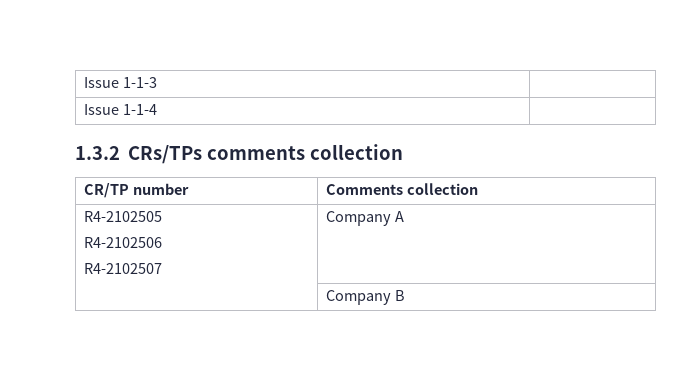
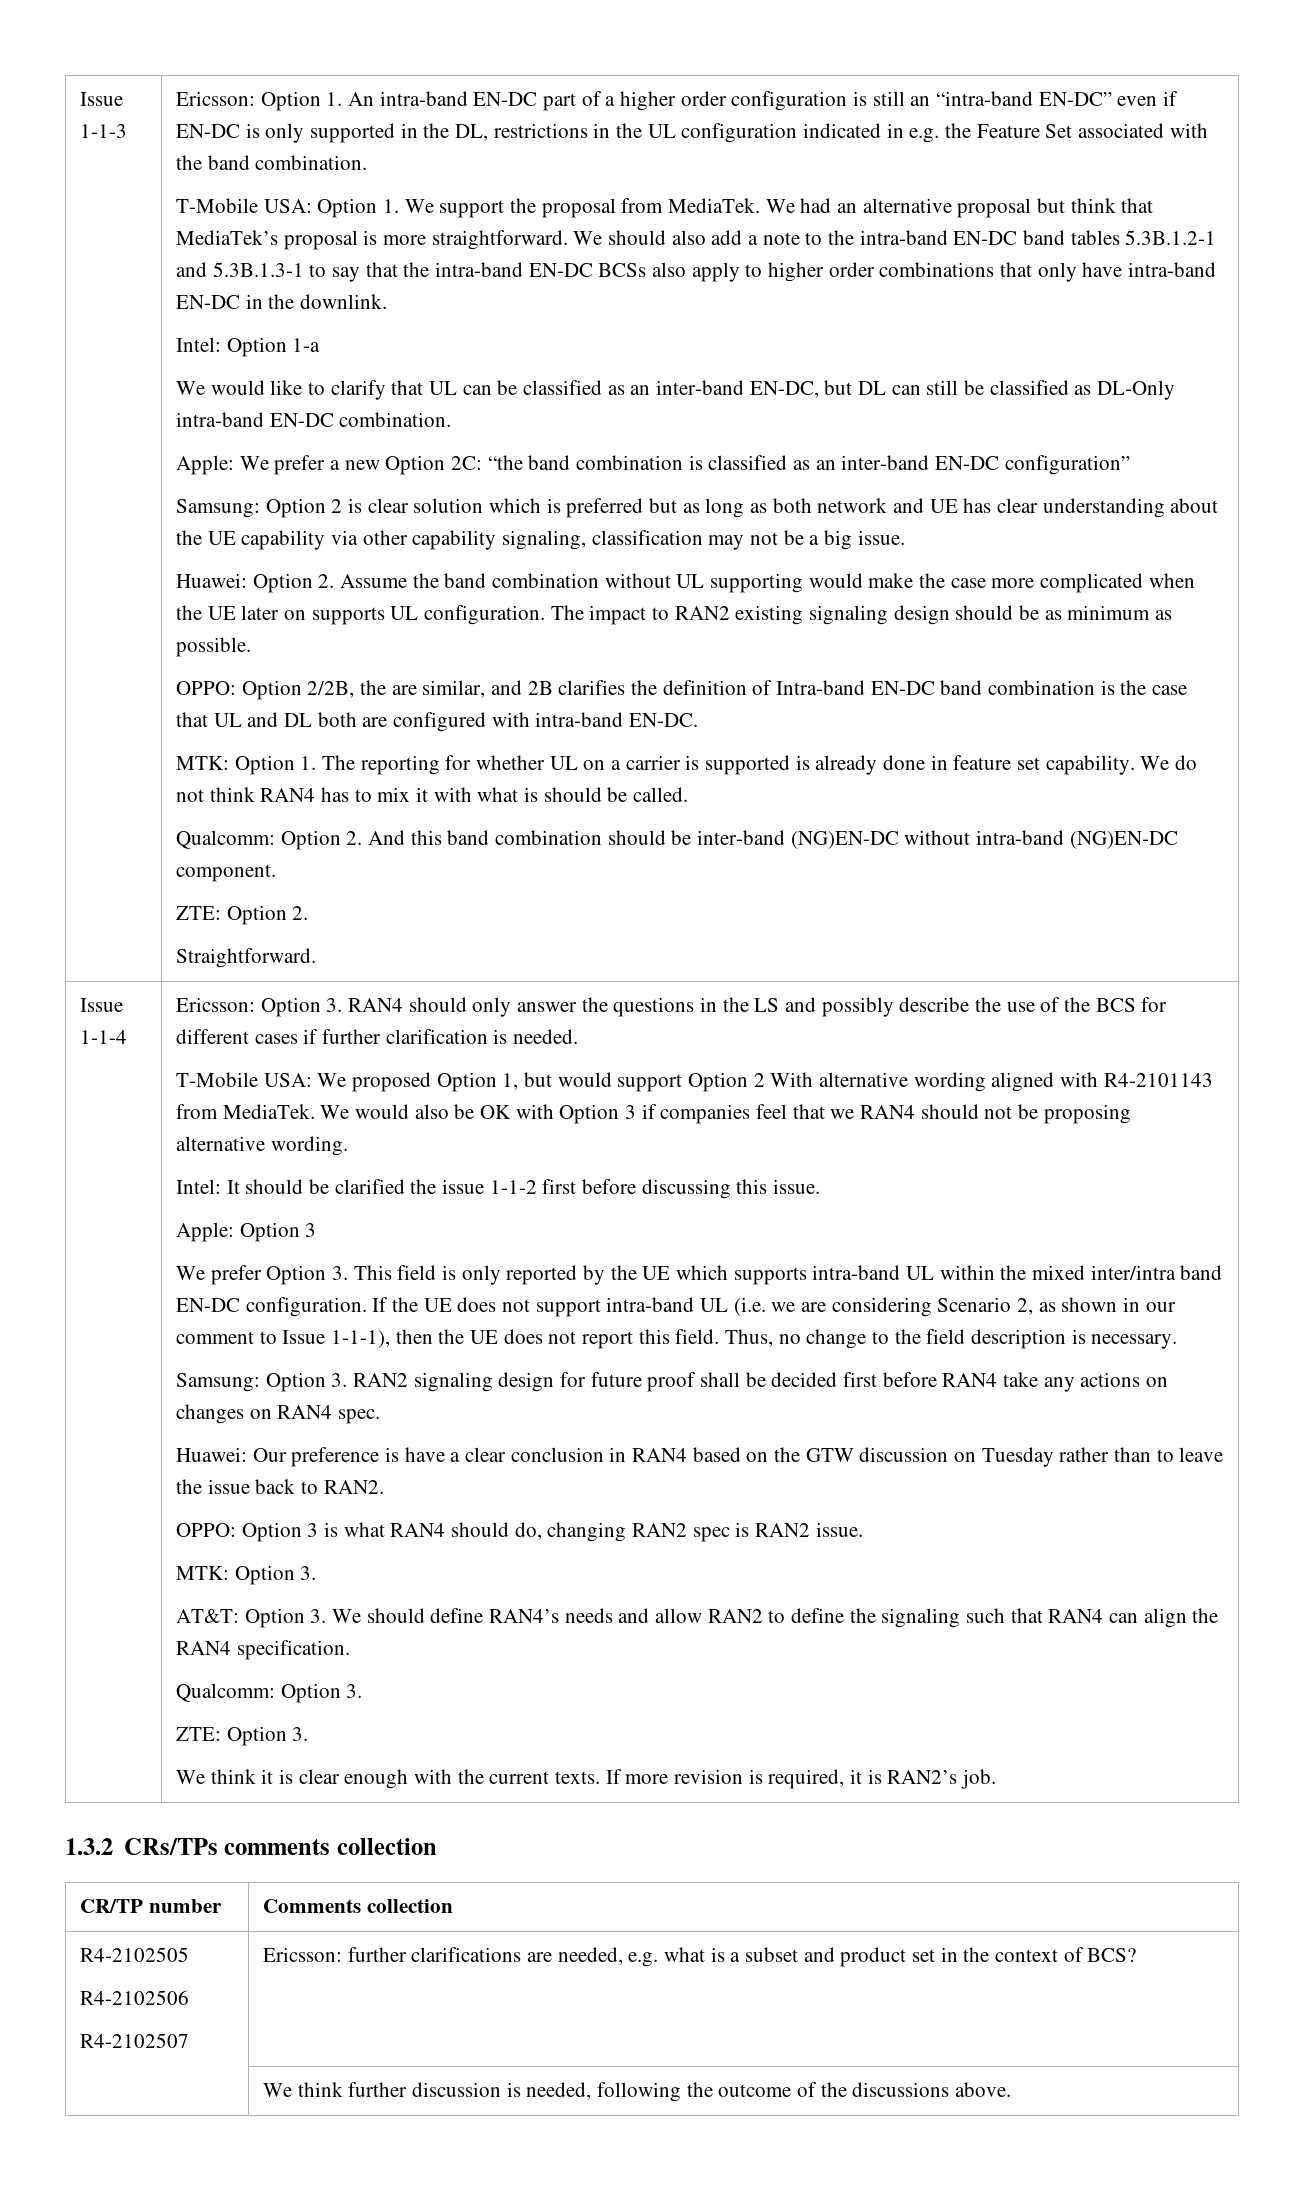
[83,104,157,115] // Issue 1-1-4 | -> [176,91,1179,111] [176,123,1208,143] [176,155,368,170] [176,198,1154,218] [176,230,1217,250] [176,262,1217,282] [176,294,388,309] [176,337,321,357] [176,380,1176,400] [176,412,452,427] [176,455,1130,475] [176,498,1219,518] [176,530,905,550] [176,573,1195,593] [176,605,1173,625] [176,637,252,657] [176,680,1188,700] [176,712,699,732] [176,755,1198,775] [176,787,689,802] [176,830,1178,850] [176,864,277,882] [176,905,309,925] [176,948,317,968] [80,998,124,1012] [80,1030,128,1044] [176,997,1168,1017] [176,1029,579,1044] [176,1072,1213,1092] [176,1104,1131,1124] [176,1136,348,1156] [176,1179,821,1199] [176,1222,317,1242] [176,1265,1223,1285] [176,1297,1176,1317] [176,1329,1178,1349] [176,1372,1169,1392] [176,1404,381,1424] [176,1447,1224,1467] [176,1479,384,1494] [176,1522,863,1542] [176,1565,317,1585] [176,1608,1219,1628] [176,1640,350,1660] [176,1683,363,1703] [176,1726,309,1746] [176,1769,997,1789] Ericsson: Option 1. An intra-band EN-DC part of a higher order configuration is still an “intra-band EN-DC” even if EN-DC is only supported in the DL, restrictions in the UL configuration indicated in e.g. the Feature Set associated with the band combination. // T-Mobile USA: Option 1. We support the proposal from MediaTek. We had an alternative proposal but think that MediaTek’s proposal is more straightforward. We should also add a note to the intra-band EN-DC band tables 5.3B.1.2-1 and 5.3B.1.3-1 to say that the intra-band EN-DC BCSs also apply to higher order combinations that only have intra-band EN-DC in the downlink. // Intel: Option 1-a // We would like to clarify that UL can be classified as an inter-band EN-DC, but DL can still be classified as DL-Only intra-band EN-DC combination. // Apple: We prefer a new Option 2C: “the band combination is classified as an inter-band EN-DC configuration” // Samsung: Option 2 is clear solution which is preferred but as long as both network and UE has clear understanding about the UE capability via other capability signaling, classification may not be a big issue. // Huawei: Option 2. Assume the band combination without UL supporting would make the case more complicated when the UE later on supports UL configuration. The impact to RAN2 existing signaling design should be as minimum as possible. // OPPO: Option 2/2B, the are similar, and 2B clarifies the definition of Intra-band EN-DC band combination is the case that UL and DL both are configured with intra-band EN-DC. // MTK: Option 1. The reporting for whether UL on a carrier is supported is already done in feature set capability. We do not think RAN4 has to mix it with what is should be called. // Qualcomm: Option 2. And this band combination should be inter-band (NG)EN-DC without intra-band (NG)EN-DC component. // ZTE: Option 2. // Straightforward. // Issue 1-1-4 | Ericsson: Option 3. RAN4 should only answer the questions in the LS and possibly describe the use of the BCS for different cases if further clarification is needed. // T-Mobile USA: We proposed Option 1, but would support Option 2 With alternative wording aligned with R4-2101143 from MediaTek. We would also be OK with Option 3 if companies feel that we RAN4 should not be proposing alternative wording. // Intel: It should be clarified the issue 1-1-2 first before discussing this issue. // Apple: Option 3 // We prefer Option 3. This field is only reported by the UE which supports intra-band UL within the mixed inter/intra band EN-DC configuration. If the UE does not support intra-band UL (i.e. we are considering Scenario 2, as shown in our comment to Issue 1-1-1), then the UE does not report this field. Thus, no change to the field description is necessary. // Samsung: Option 3. RAN2 signaling design for future proof shall be decided first before RAN4 take any actions on changes on RAN4 spec. // Huawei: Our preference is have a clear conclusion in RAN4 based on the GTW discussion on Tuesday rather than to leave the issue back to RAN2. // OPPO: Option 3 is what RAN4 should do, changing RAN2 spec is RAN2 issue. // MTK: Option 3. // AT&T: Option 3. We should define RAN4’s needs and allow RAN2 to define the signaling such that RAN4 can align the RAN4 specification. // Qualcomm: Option 3. // ZTE: Option 3. // We think it is clear enough with the current texts. If more revision is required, it is RAN2’s job.
[325,211,404,226] [325,290,405,305] Company A // | Company B -> [263,1947,1137,1967] [263,2082,1012,2102] Ericsson: further clarifications are needed, e.g. what is a subset and product set in the context of BCS? // | We think further discussion is needed, following the outcome of the discussions above.

